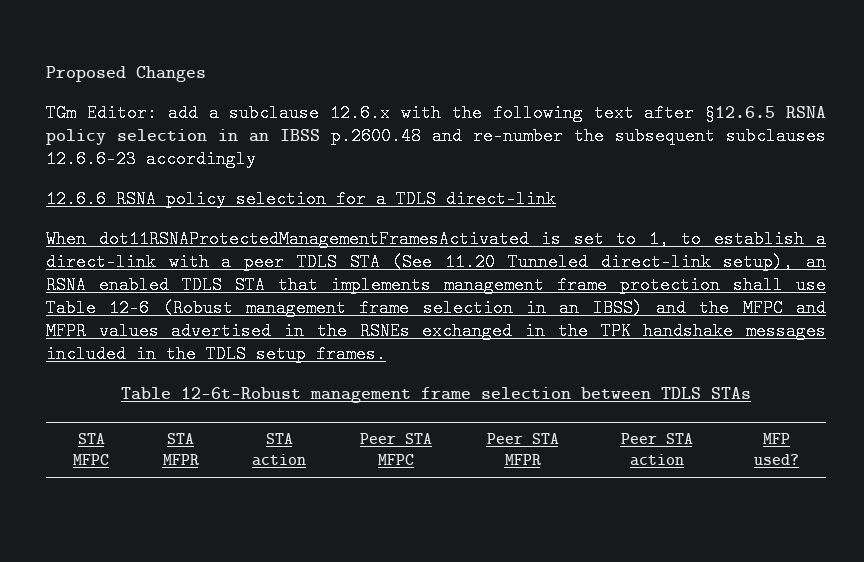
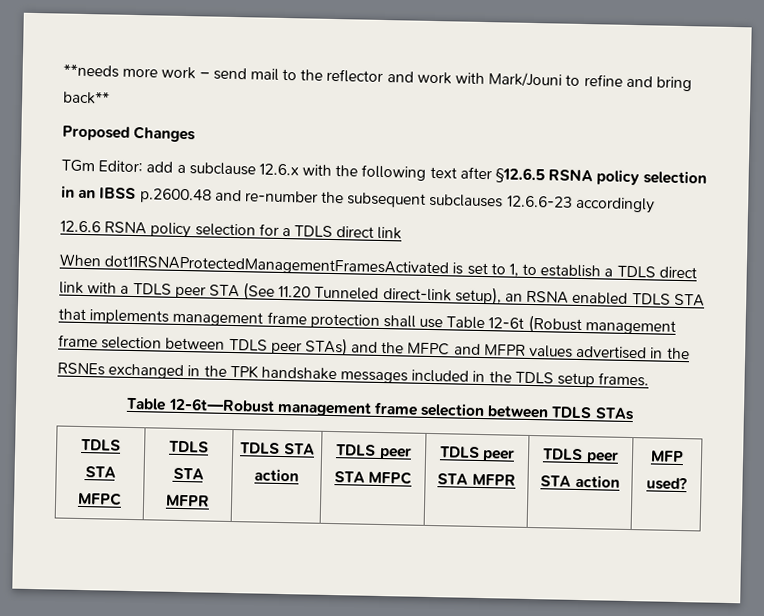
(46, 74) none -> [63,63,692,92] [63,90,110,105] **needs more work – send mail to the reflector and work with Mark/Jouni to refine and bring back** //
[446,190,556,208] direct-link -> [336,226,403,240] direct link
[46,253,337,271] direct-link with a peer TDLS -> [616,265,697,279] [59,281,206,299] TDLS direct link with a TDLS peer
[109,299,150,317] 12-6 -> [488,317,525,329] 12-6t
[526,299,643,317] in an IBSS) -> [165,337,348,357] between TDLS peer STAs)
[77,433,105,444] [73,454,109,465] [167,433,194,444] [162,454,199,465] [265,433,293,444] [252,454,306,466] [360,433,432,444] [378,454,414,465] [486,433,559,444] [504,454,541,465] [620,433,657,444] STA MFPC | STA MFPR | STA action | Peer STA MFPC | Peer STA MFPR | Peer -> [81,438,121,451] [84,466,116,478] [77,491,122,506] [169,440,209,453] [172,467,204,480] [165,494,210,507] [240,442,315,455] [253,468,299,482] [336,444,412,460] [333,470,413,485] [439,446,516,462] [437,473,516,486] [542,448,619,464] TDLS STA MFPC | TDLS STA MFPR | TDLS STA action | TDLS peer STA MFPC | TDLS peer STA MFPR | TDLS peer

